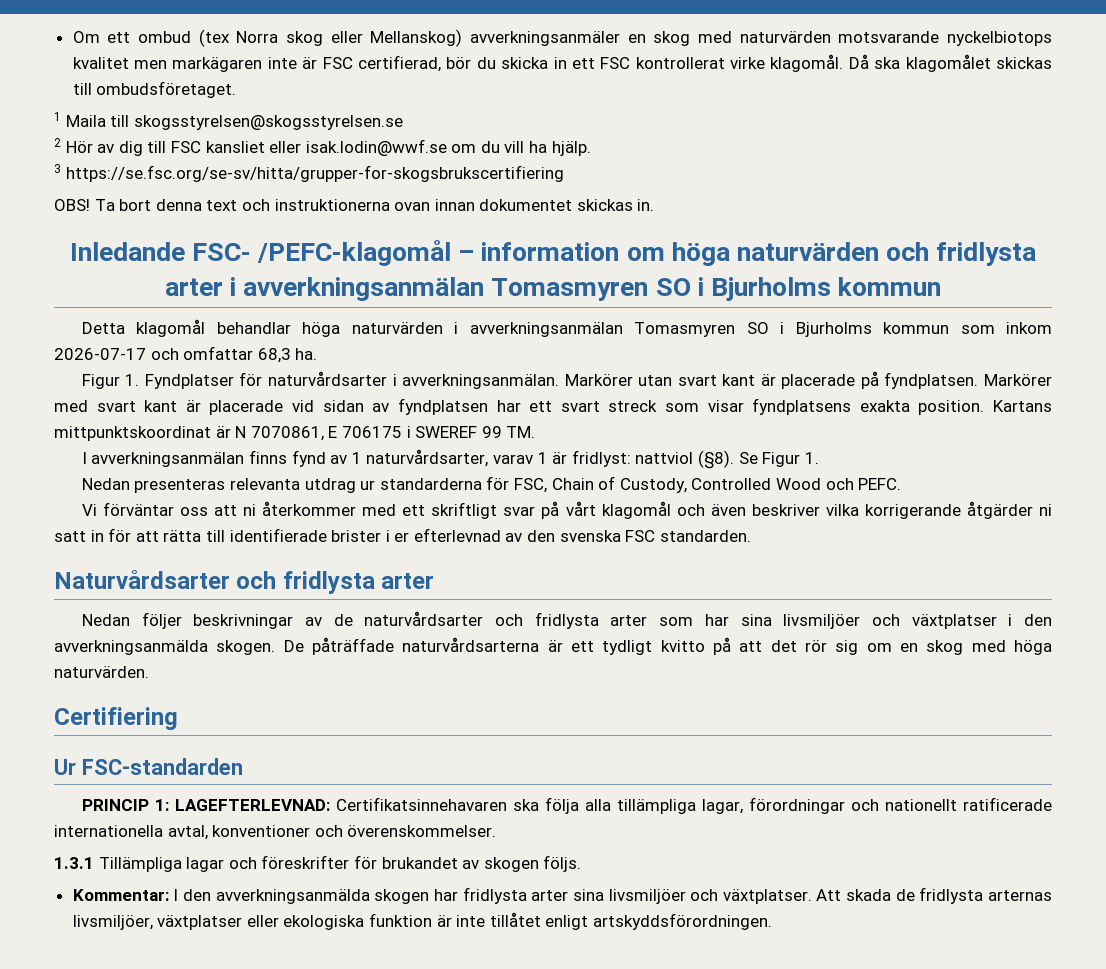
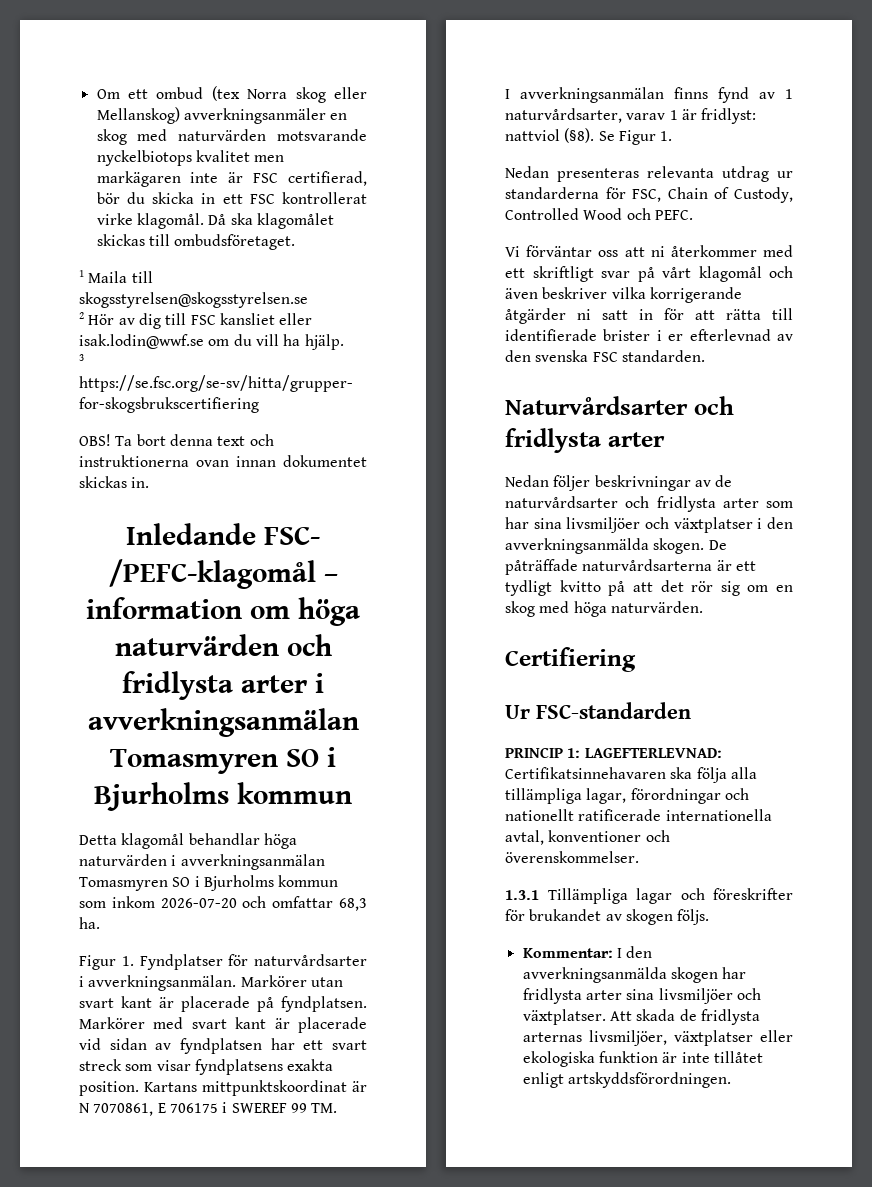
[54,348,146,360] 2026-07-17 -> [160,898,237,908] 2026-07-20

